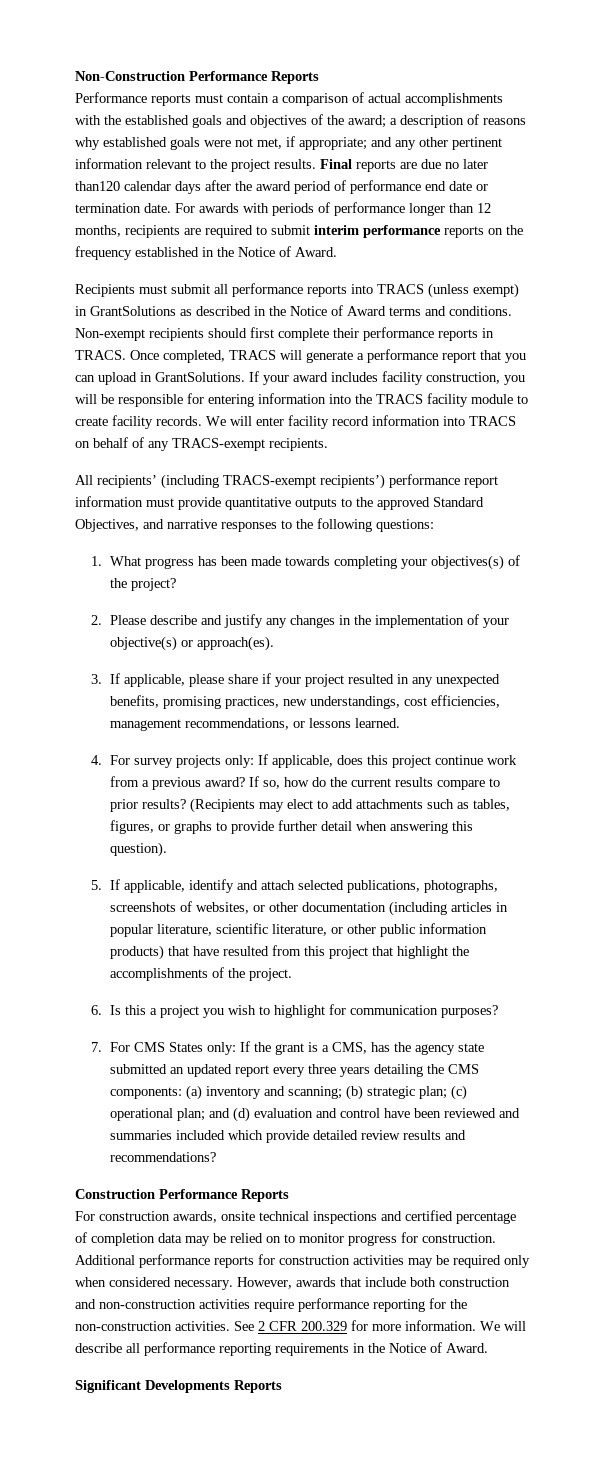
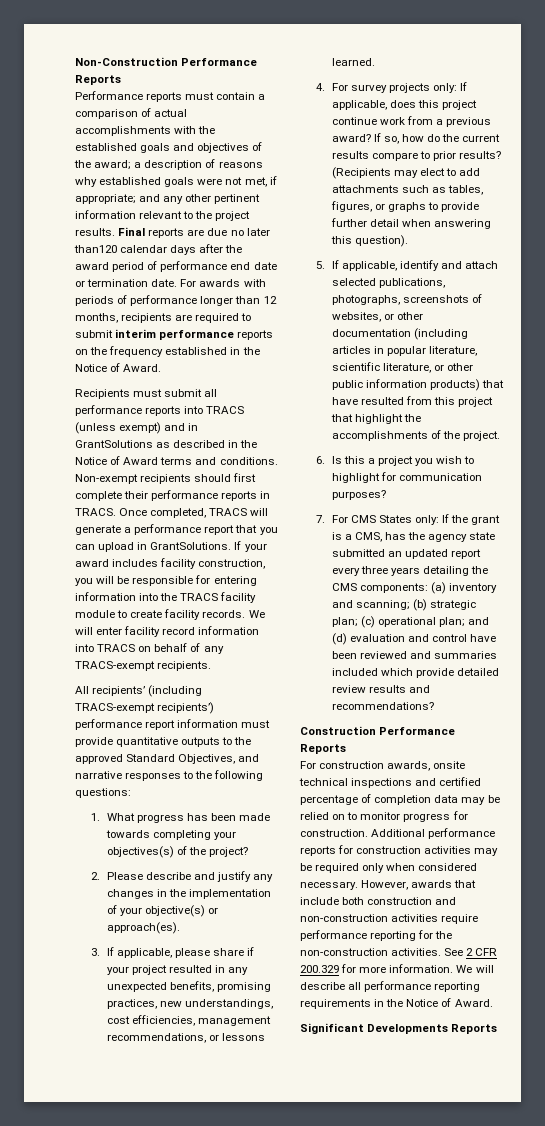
(519, 290) none -> [164,423,186,431] and

